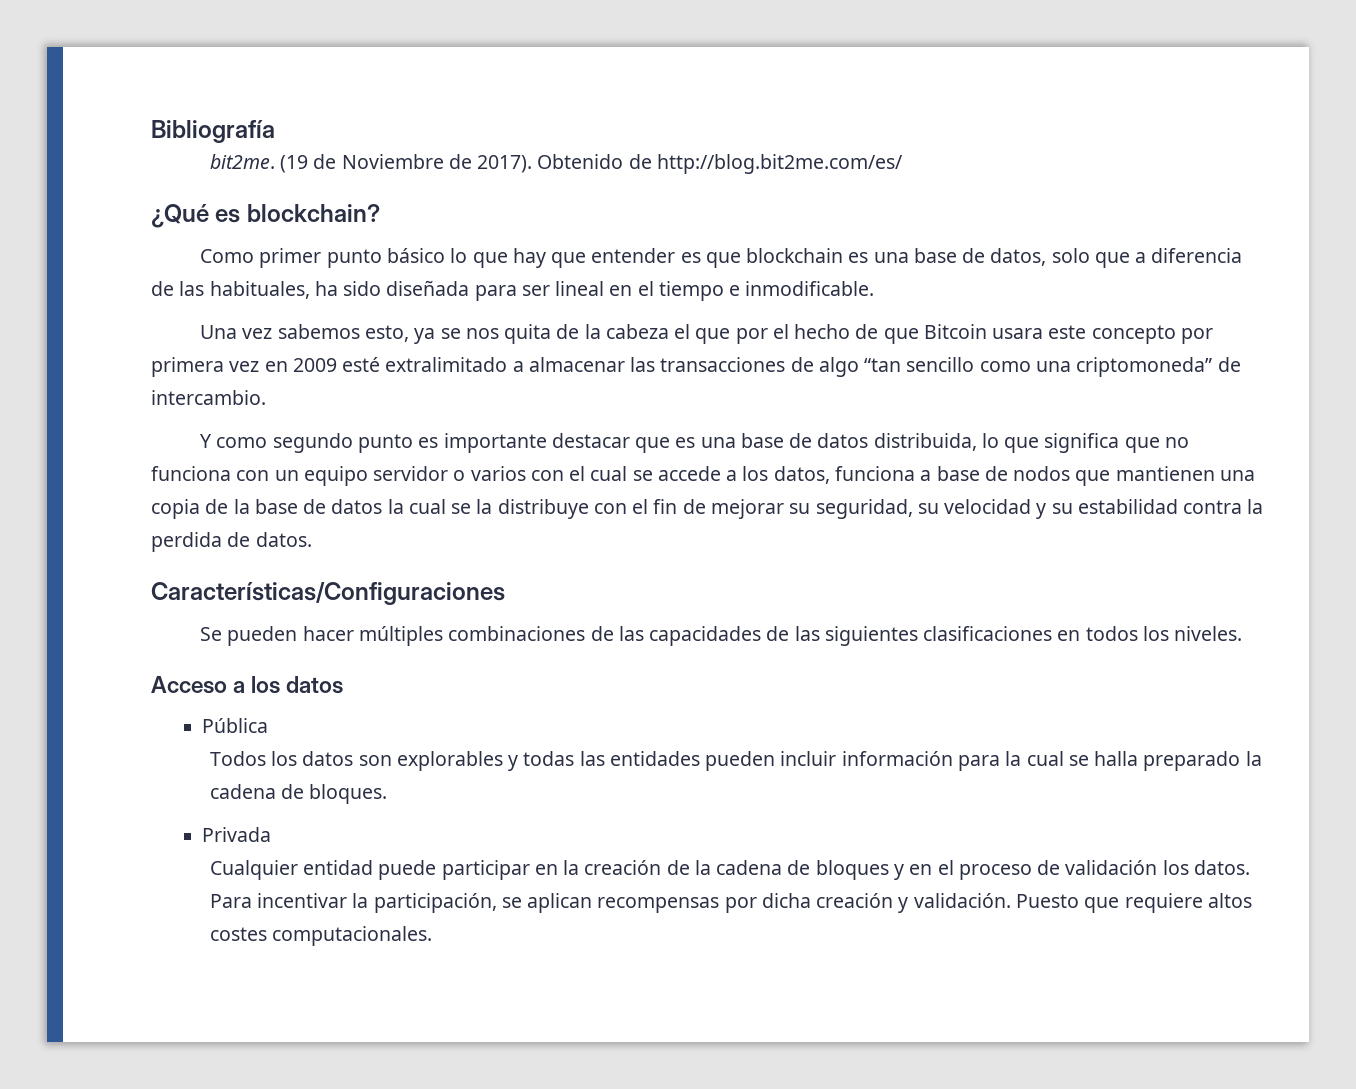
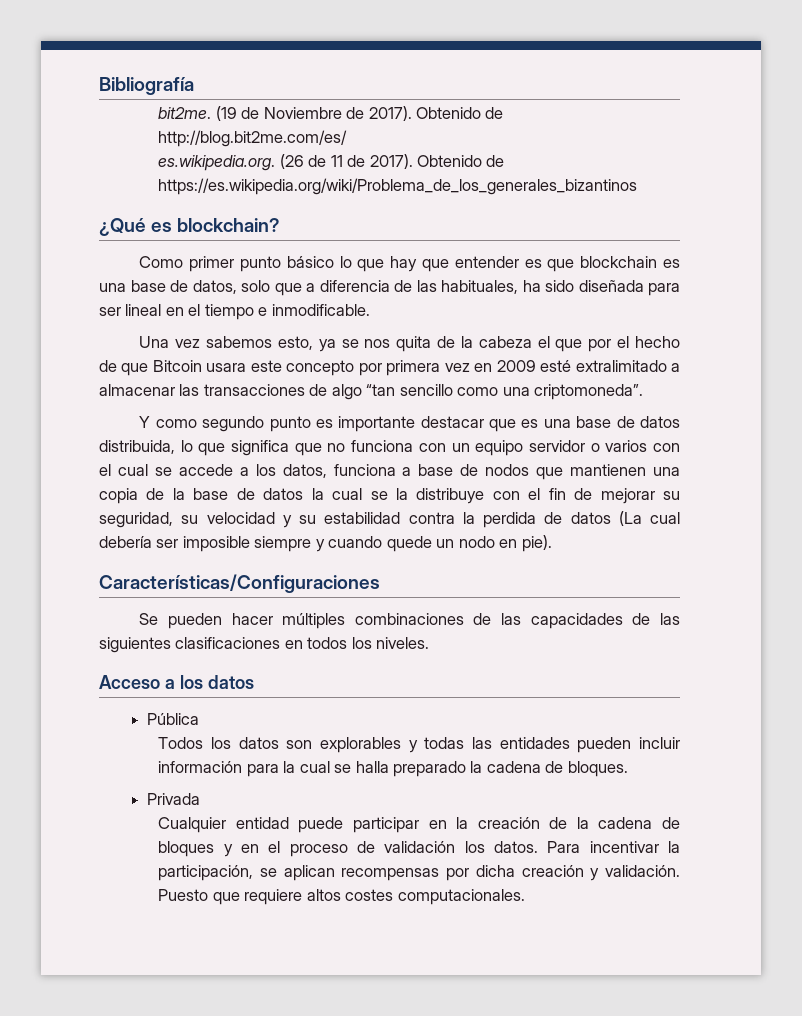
(903, 164) none -> [158,154,505,171] [158,178,638,195] // es.wikipedia.org. (26 de 11 de 2017). Obtenido de https://es.wikipedia.org/wiki/Problema_de_los_generales_bizantinos
[1076,357,1241,377] [151,390,266,405] criptomoneda” de intercambio. -> [534,384,644,400] criptomoneda”.
[255,532,312,547] datos. -> [570,511,680,526] [99,535,552,552] datos (La cual debería ser imposible siempre y cuando quede un nodo en pie).

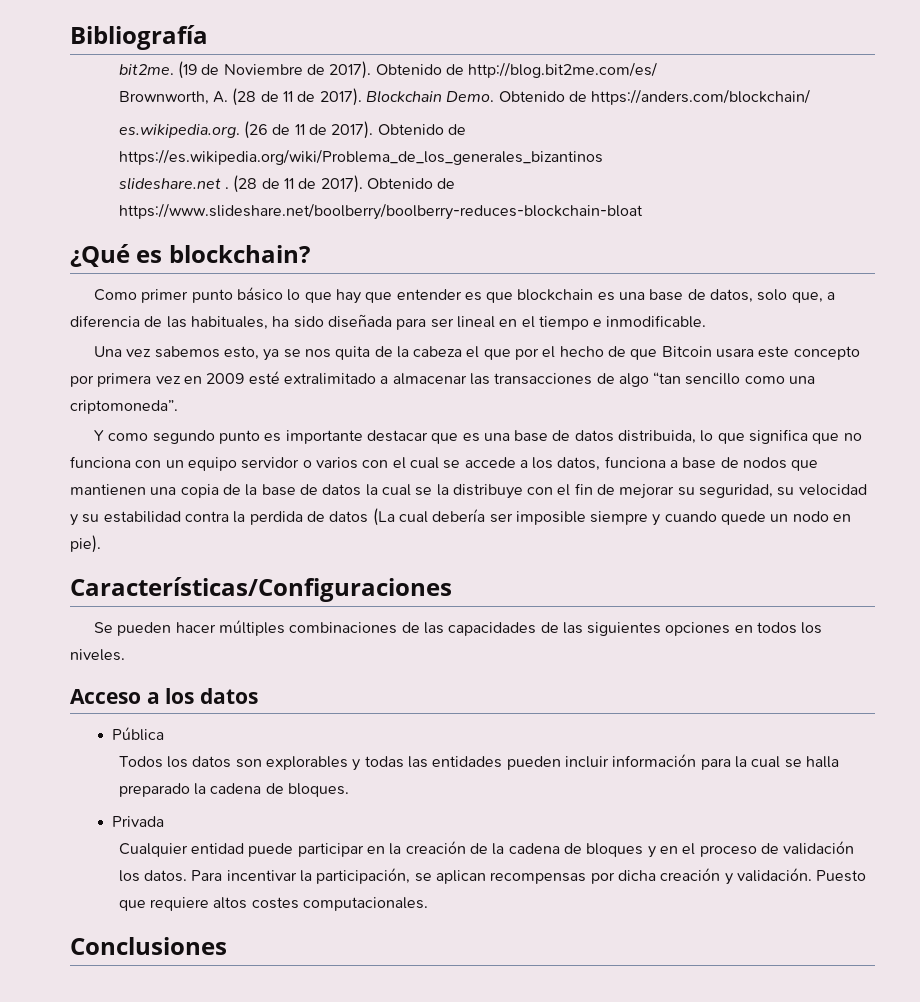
(348, 138) none -> [118,88,811,106] // Brownworth, A. (28 de 11 de 2017). Blockchain Demo. Obtenido de https://anders.com/blockchain/
(638, 186) none -> [118,175,456,193] [118,203,643,220] // slideshare.net . (28 de 11 de 2017). Obtenido de https://www.slideshare.net/boolberry/boolberry-reduces-blockchain-bloat
[274,283,302,296] que -> [791,292,823,303] que,
[175,637,281,649] clasificaciones -> [665,622,731,636] opciones
(525, 897) none -> [70,937,227,955] // Conclusiones

